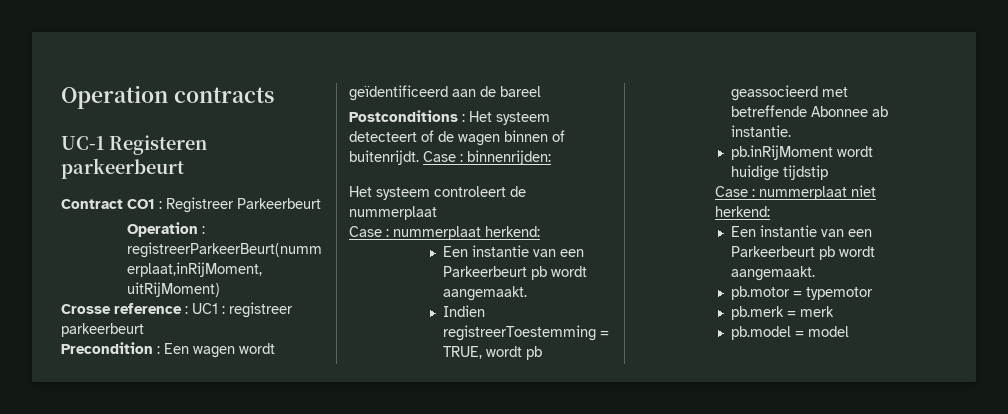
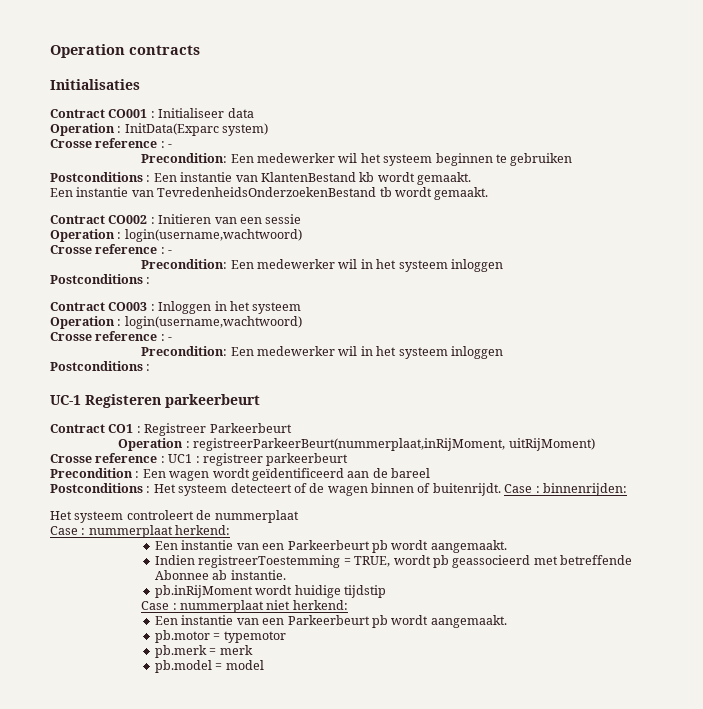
(274, 95) none -> [50,79,140,90] [50,108,254,118] [50,123,269,136] [50,138,173,148] [141,153,573,166] [50,172,471,185] [50,187,489,200] [50,214,302,224] [50,229,302,242] [50,244,173,254] [141,259,503,272] [50,274,151,284] [50,301,302,314] [50,316,302,329] [50,331,173,341] [141,346,503,359] [50,361,151,371] // Initialisaties // Contract CO001 : Initialiseer data // Operation : InitData(Exparc system) // Crosse reference : - // Precondition: Een medewerker wil het systeem beginnen te gebruiken // Postconditions : Een instantie van KlantenBestand kb wordt gemaakt. // Een instantie van TevredenheidsOnderzoekenBestand tb wordt gemaakt. // Contract CO002 : Initieren van een sessie // Operation : login(username,wachtwoord) // Crosse reference : - // Precondition: Een medewerker wil in het systeem inloggen // Postconditions : // Contract CO003 : Inloggen in het systeem // Operation : login(username,wachtwoord) // Crosse reference : - // Precondition: Een medewerker wil in het systeem inloggen // Postconditions :

